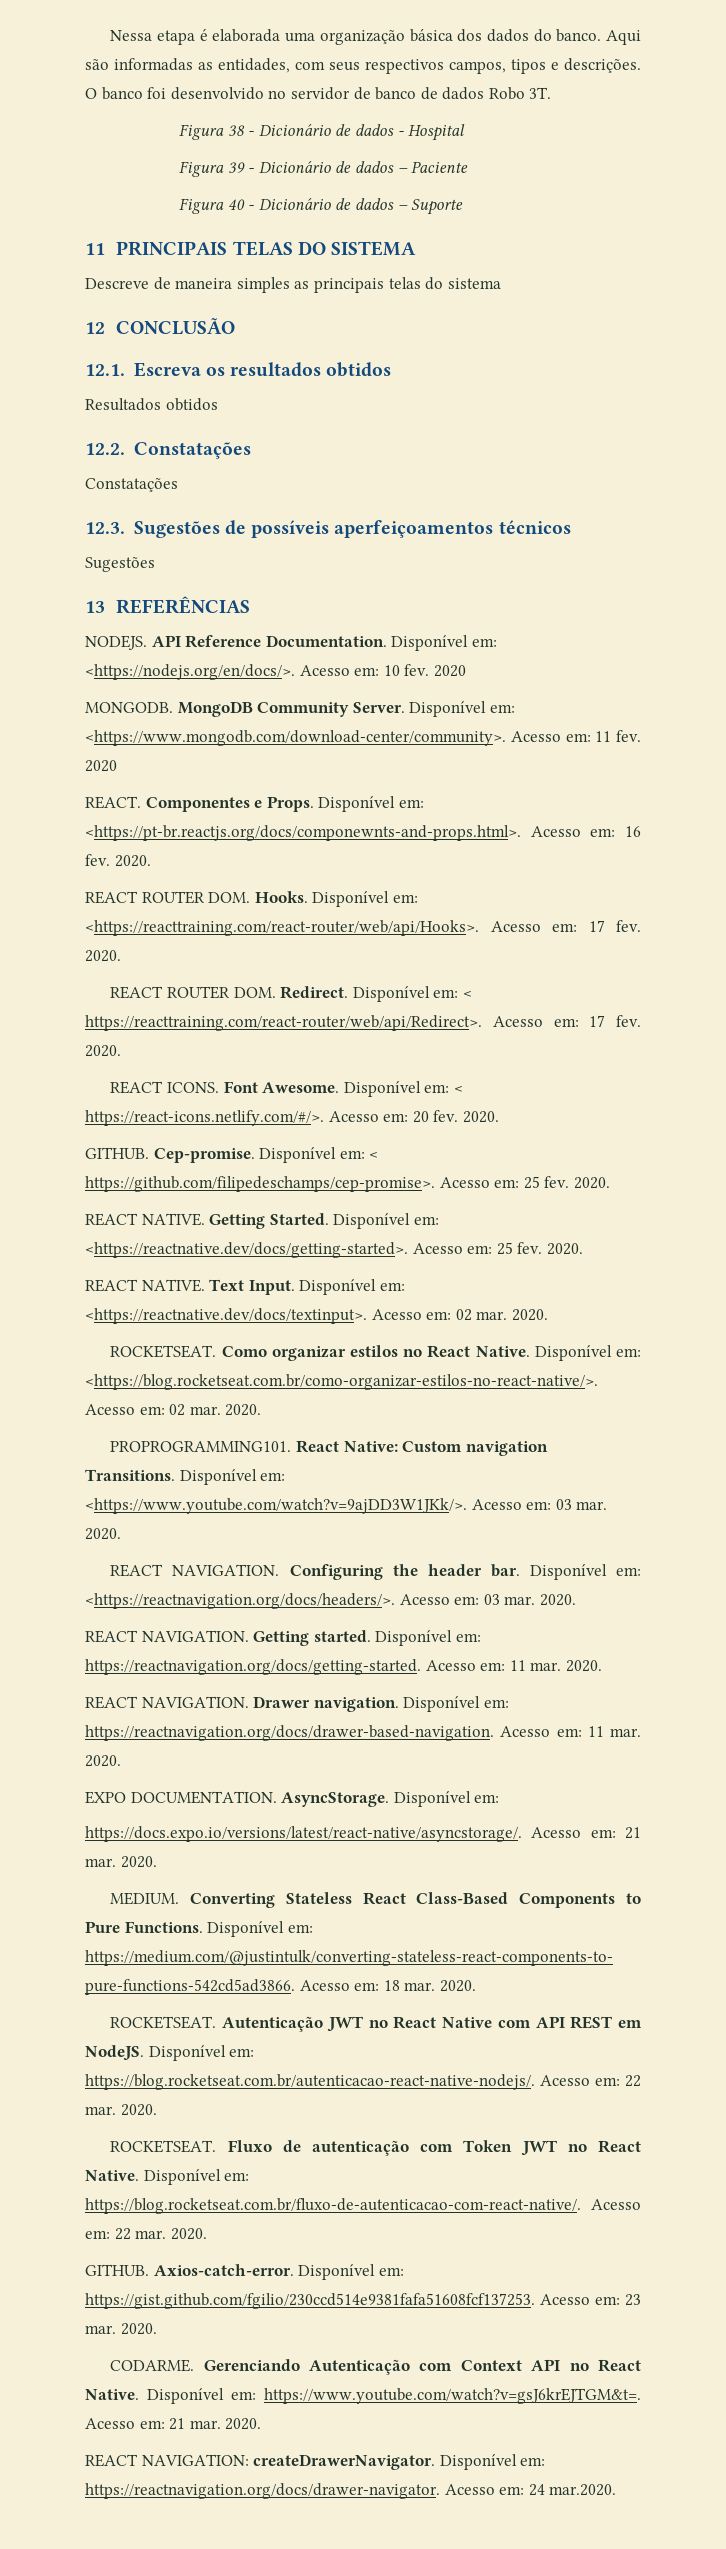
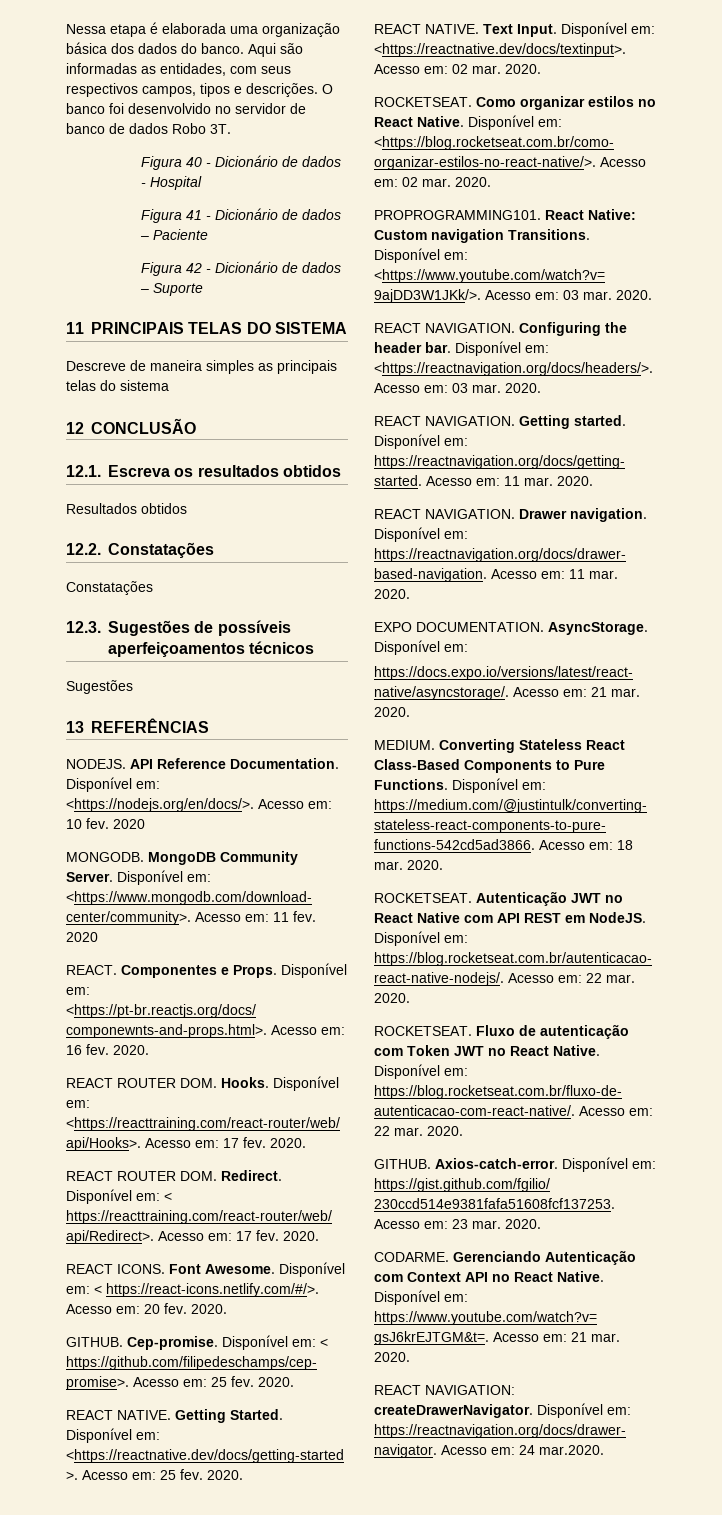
[227,125,245,136] 38 -> [186,157,203,167] 40
[227,162,245,173] 39 -> [186,210,203,220] 41
[227,199,245,210] 40 -> [186,263,203,273] 42

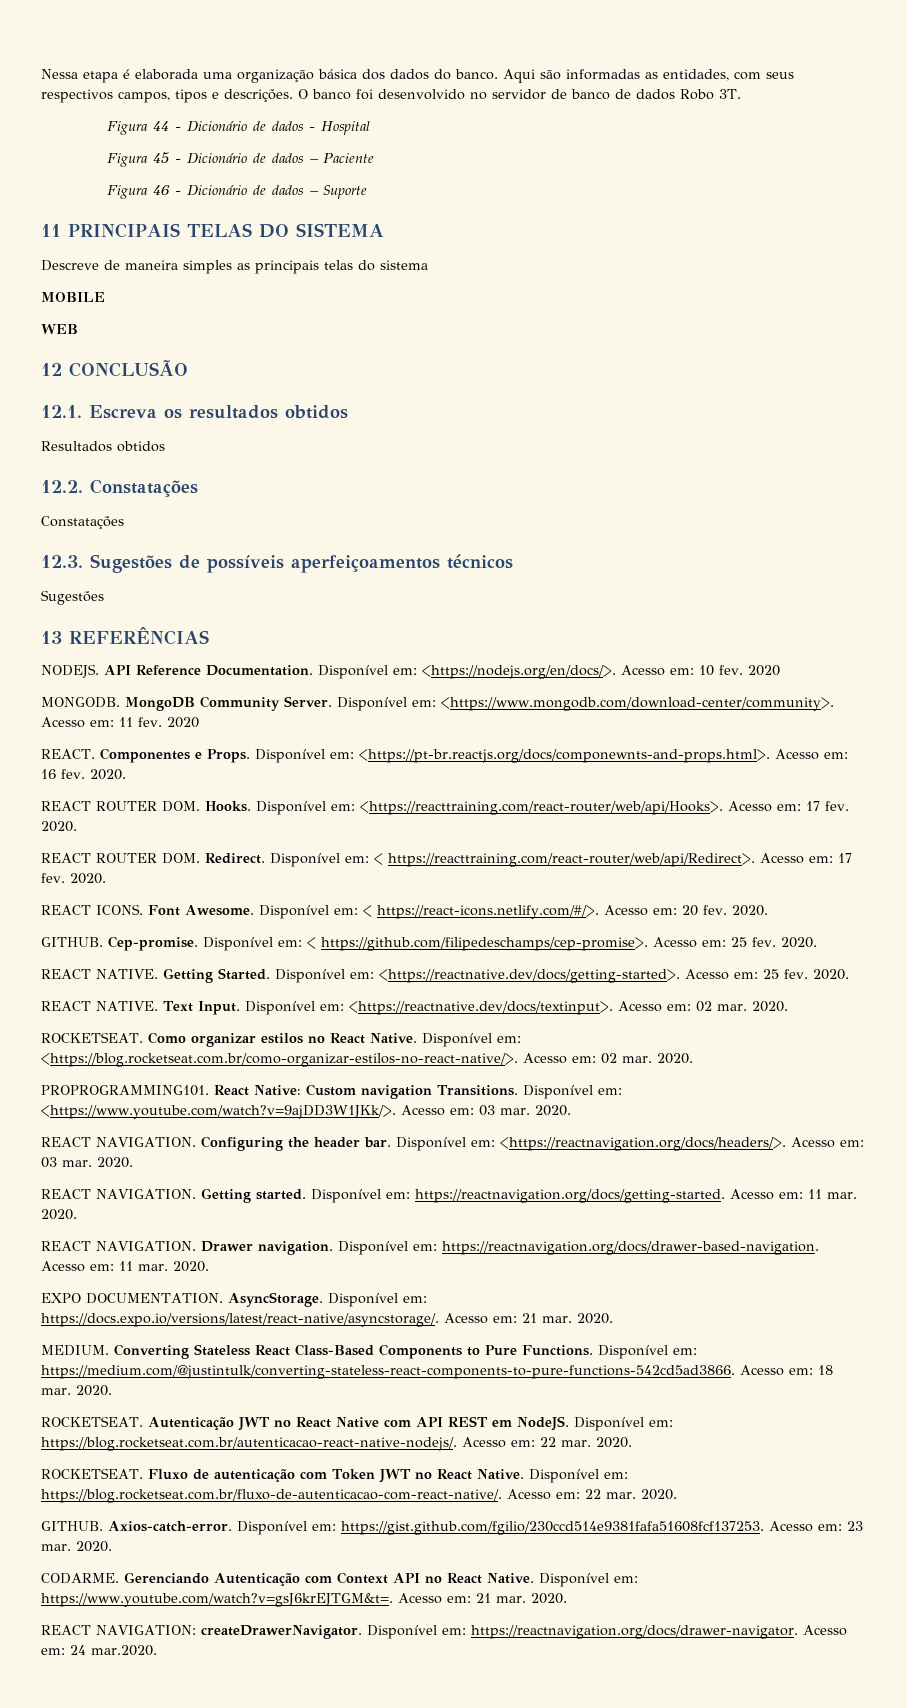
[186,157,203,167] 40 -> [153,121,170,131] 44
[186,210,203,220] 41 -> [153,152,170,164] 45
[186,263,203,273] 42 -> [153,185,171,195] 46
(169, 385) none -> [41,292,105,302] [41,324,78,334] // MOBILE // WEB

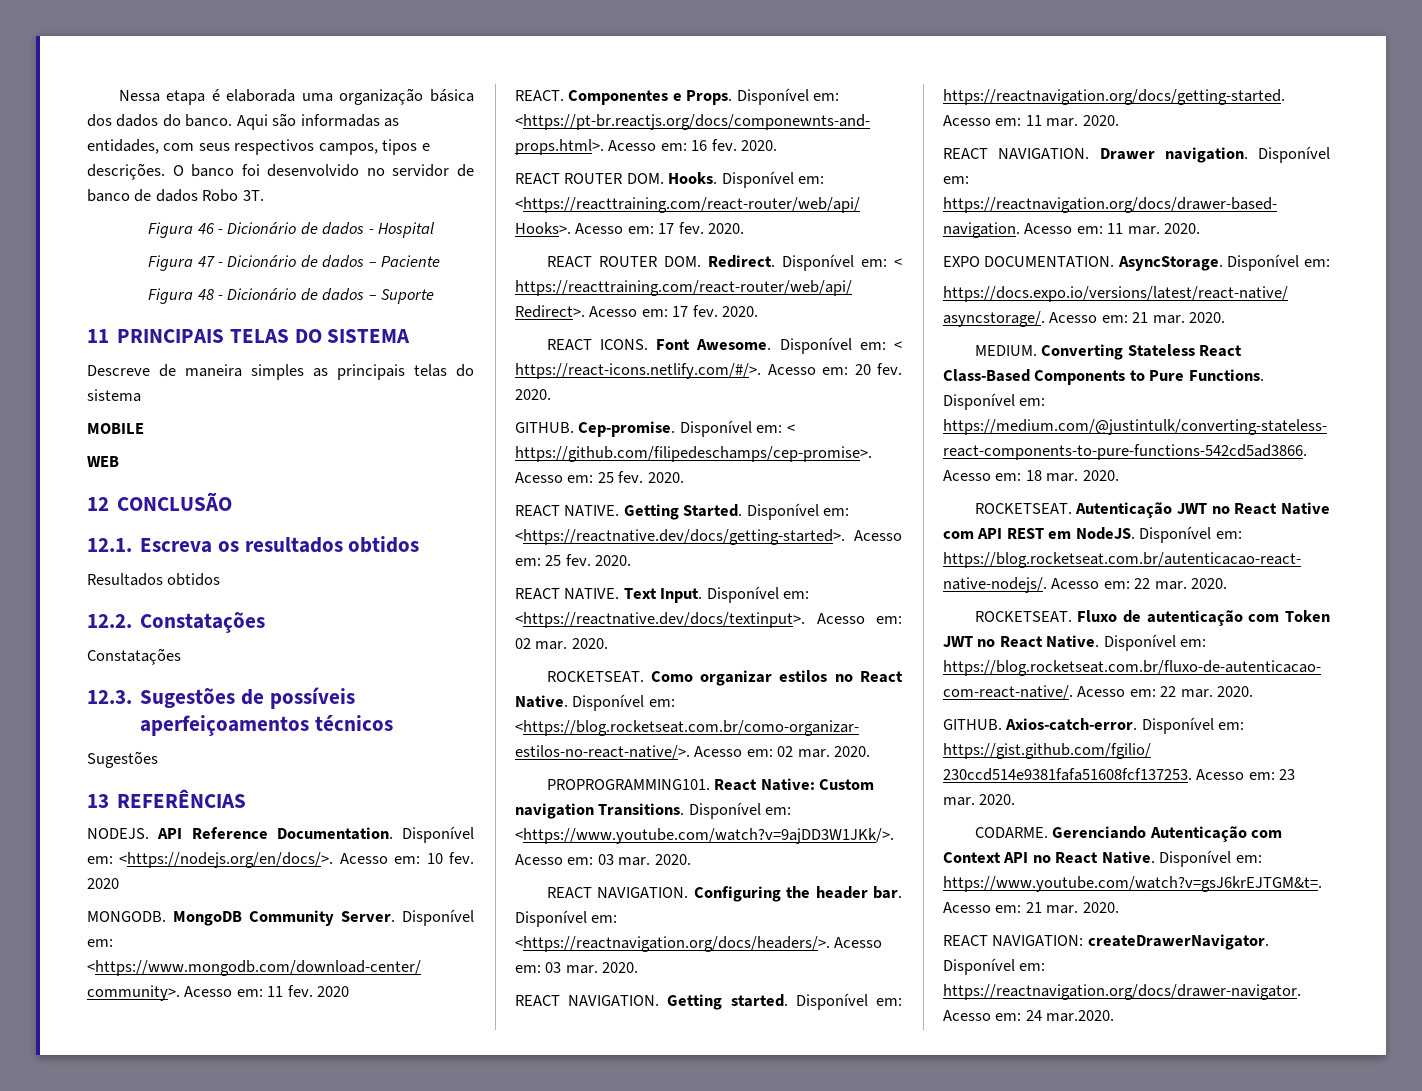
[153,121,170,131] 44 -> [197,223,215,234] 46
[153,152,170,164] 45 -> [197,256,215,267] 47
[153,185,171,195] 46 -> [197,289,214,300] 48

